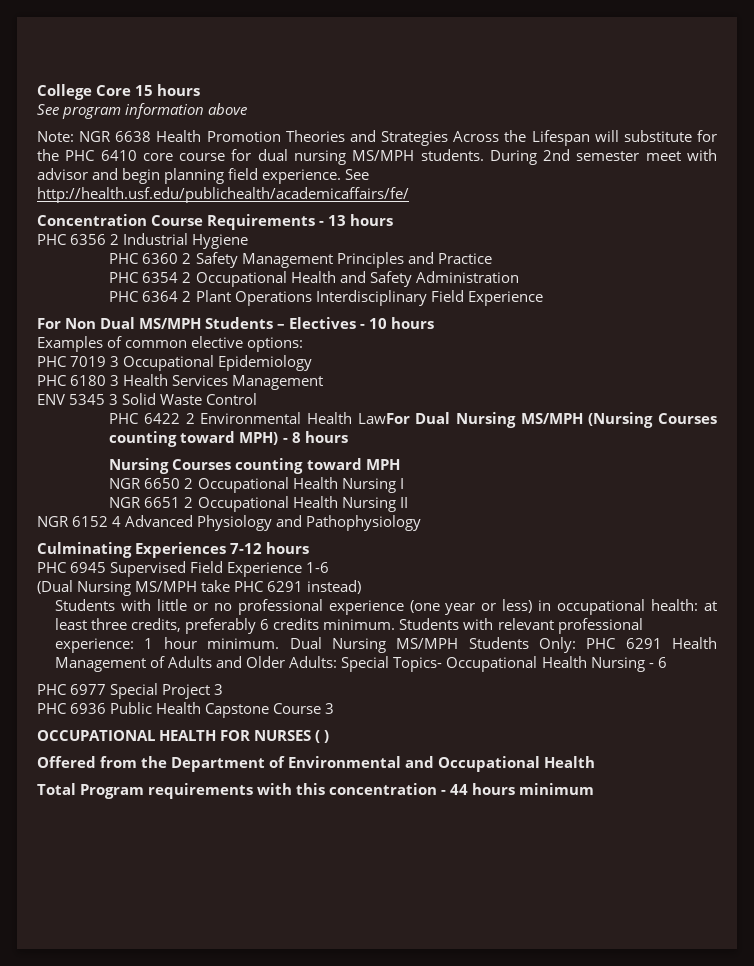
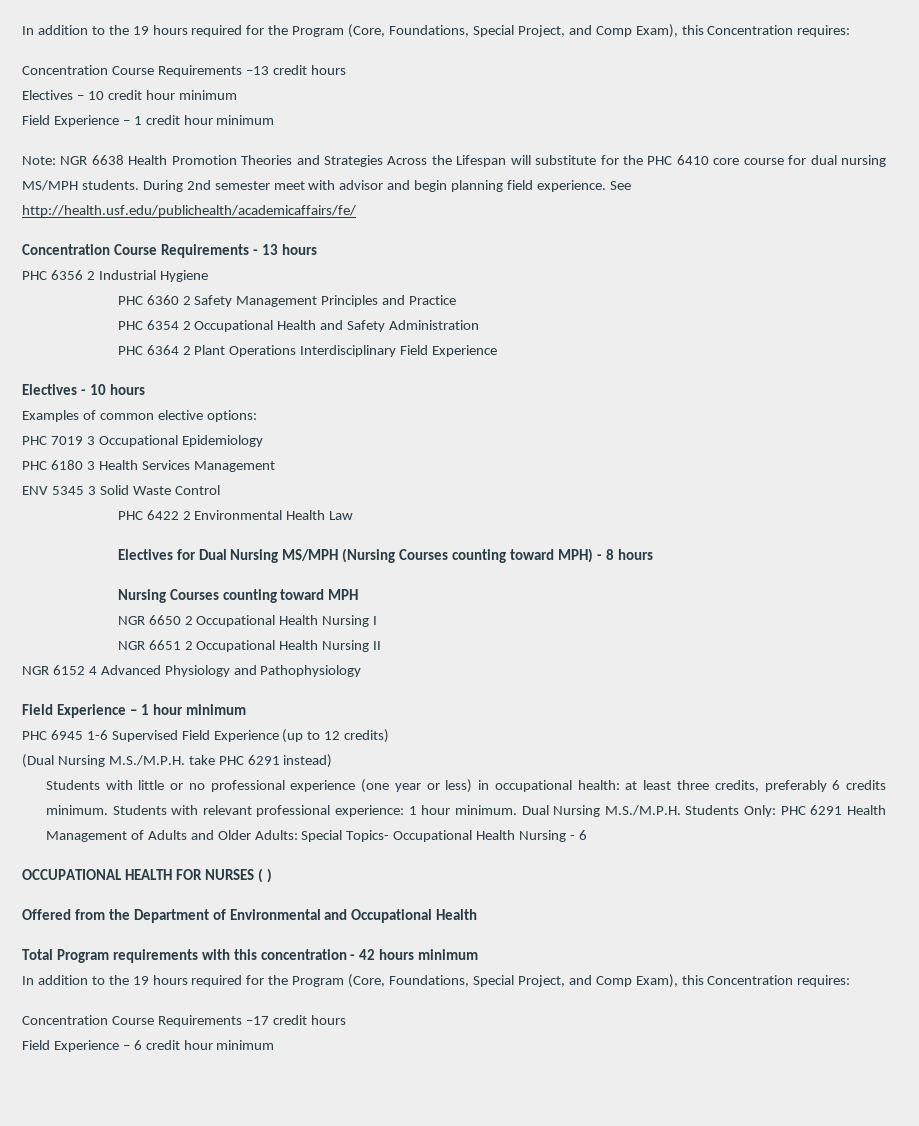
[37,84,201,100] [37,103,248,119] College Core 15 hours // See program information above -> [22,24,851,38] [22,65,346,77] [22,90,237,100] [22,115,275,127] In addition to the 19 hours required for the Program (Core, Foundations, Special Project, and Comp Exam), this Concentration requires: // Concentration Course Requirements –13 credit hours // Electives – 10 credit hour minimum // Field Experience – 1 credit hour minimum
[37,317,286,329] For Non Dual MS/MPH Students – -> (498, 351) none
[357,413,410,424] LawFor -> [329,511,354,520] [117,549,196,560] Law // Electives for
[37,542,310,558] Culminating Experiences 7-12 hours -> [22,704,246,718] Field Experience – 1 hour minimum
(107, 567) none -> [86,730,108,740] 1-6
[306,562,330,573] 1-6 -> [282,729,390,743] (up to 12 credits)
[135,581,198,592] MS/MPH -> [108,755,185,766] M.S./M.P.H.
[396,638,459,649] MS/MPH -> [604,805,681,816] M.S./M.P.H.
[37,683,224,699] [37,702,335,718] // PHC 6977 Special Project 3 // PHC 6936 Public Health Capstone Course 3 -> (587, 835) none
[450,784,469,795] 44 -> [359,949,376,960] 42
(595, 789) none -> [22,974,851,988] [22,1015,346,1027] [22,1040,275,1052] // In addition to the 19 hours required for the Program (Core, Foundations, Special Project, and Comp Exam), this Concentration requires: // Concentration Course Requirements –17 credit hours // Field Experience – 6 credit hour minimum

